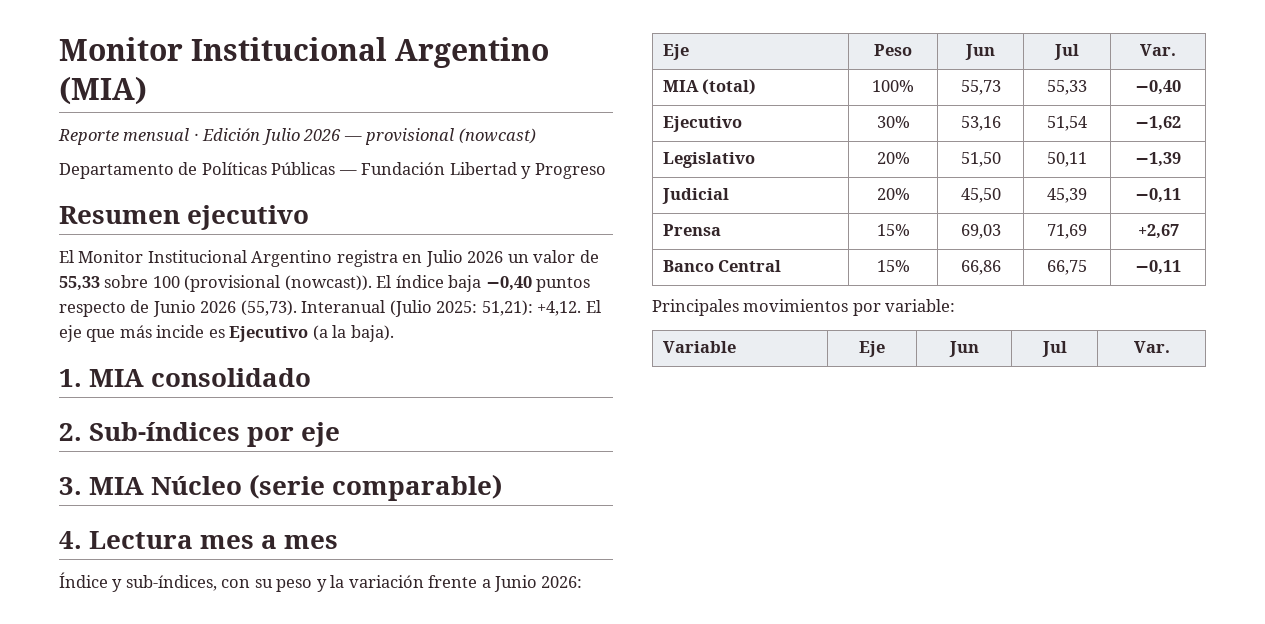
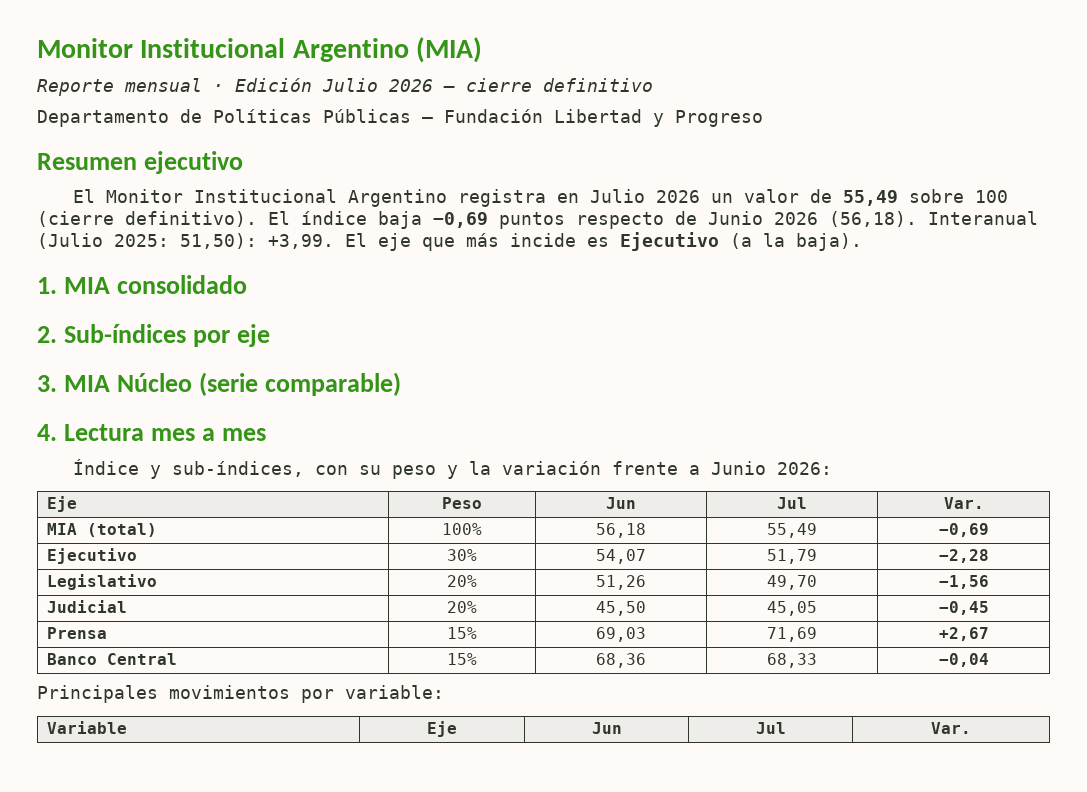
[365,128,536,145] provisional (nowcast) -> [466,78,653,92] cierre definitivo
[59,276,100,291] 55,33 -> [843,190,899,206] 55,49
[184,275,372,292] (provisional (nowcast)). -> [37,211,257,227] (cierre definitivo).
[485,276,532,291] −0,40 -> [433,212,488,228] −0,69
[240,300,297,316] (55,73). -> [829,211,917,227] (56,18).
[481,300,582,316] 51,21): +4,12. -> [180,233,334,249] 51,50): +3,99.
[960,80,1001,95] [1047,80,1087,95] [1135,80,1181,95] 55,73 | 55,33 | −0,40 -> [596,523,646,538] [767,523,817,538] [938,523,989,537] 56,18 | 55,49 | −0,69
[960,116,1001,131] [1047,116,1087,131] [1135,116,1181,131] 53,16 | 51,54 | −1,62 -> [596,549,646,564] [767,549,817,564] [938,549,989,563] 54,07 | 51,79 | −2,28
[960,152,1001,167] [1047,152,1087,167] [1135,152,1181,167] 51,50 | 50,11 | −1,39 -> [596,575,646,590] [767,575,817,590] [938,575,989,589] 51,26 | 49,70 | −1,56
[1047,188,1087,203] [1135,188,1181,203] 45,39 | −0,11 -> [767,601,817,616] [938,601,989,615] 45,05 | −0,45
[960,260,1001,275] [1047,260,1087,275] [1135,260,1181,275] 66,86 | 66,75 | −0,11 -> [596,653,646,668] [767,653,817,668] [938,653,989,667] 68,36 | 68,33 | −0,04

